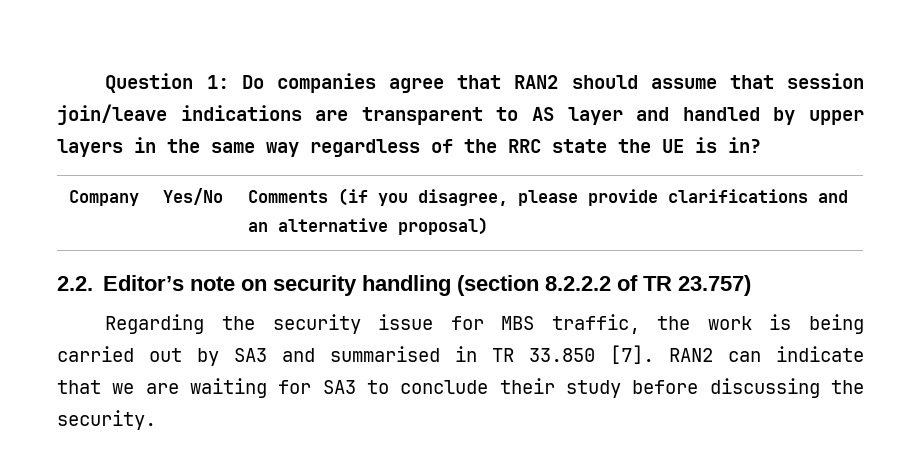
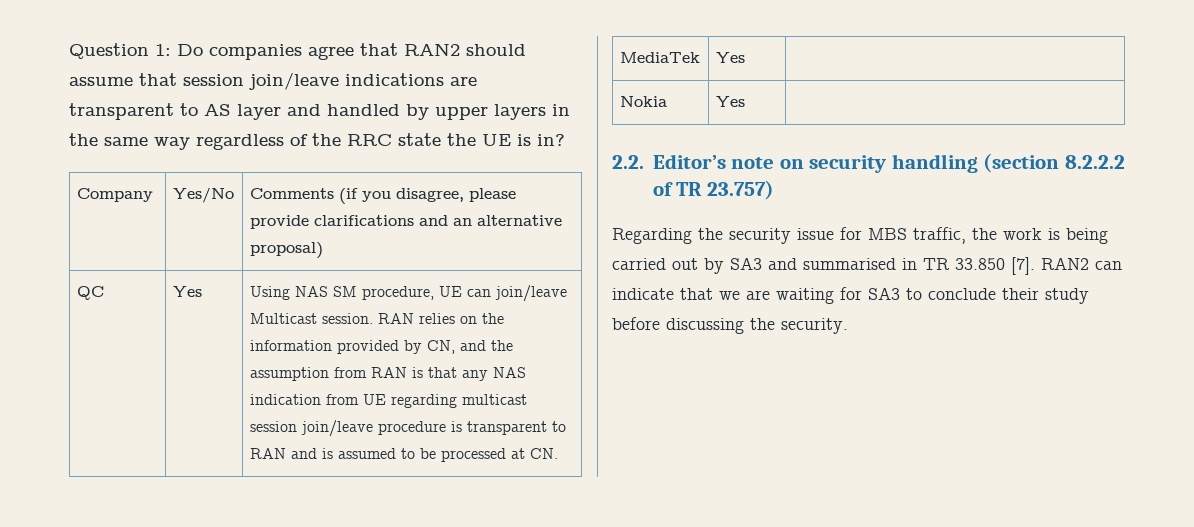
(488, 226) none -> [76,286,104,300] [172,286,202,297] [249,285,567,302] [249,313,504,324] [249,340,513,354] [249,367,526,381] [249,394,527,408] [249,420,566,437] [249,448,558,462] [619,52,700,63] [715,52,745,63] [619,96,667,107] [715,96,745,107] // QC | Yes | Using NAS SM procedure, UE can join/leave Multicast session. RAN relies on the information provided by CN, and the assumption from RAN is that any NAS indication from UE regarding multicast session join/leave procedure is transparent to RAN and is assumed to be processed at CN. // MediaTek | Yes | // Nokia | Yes |

